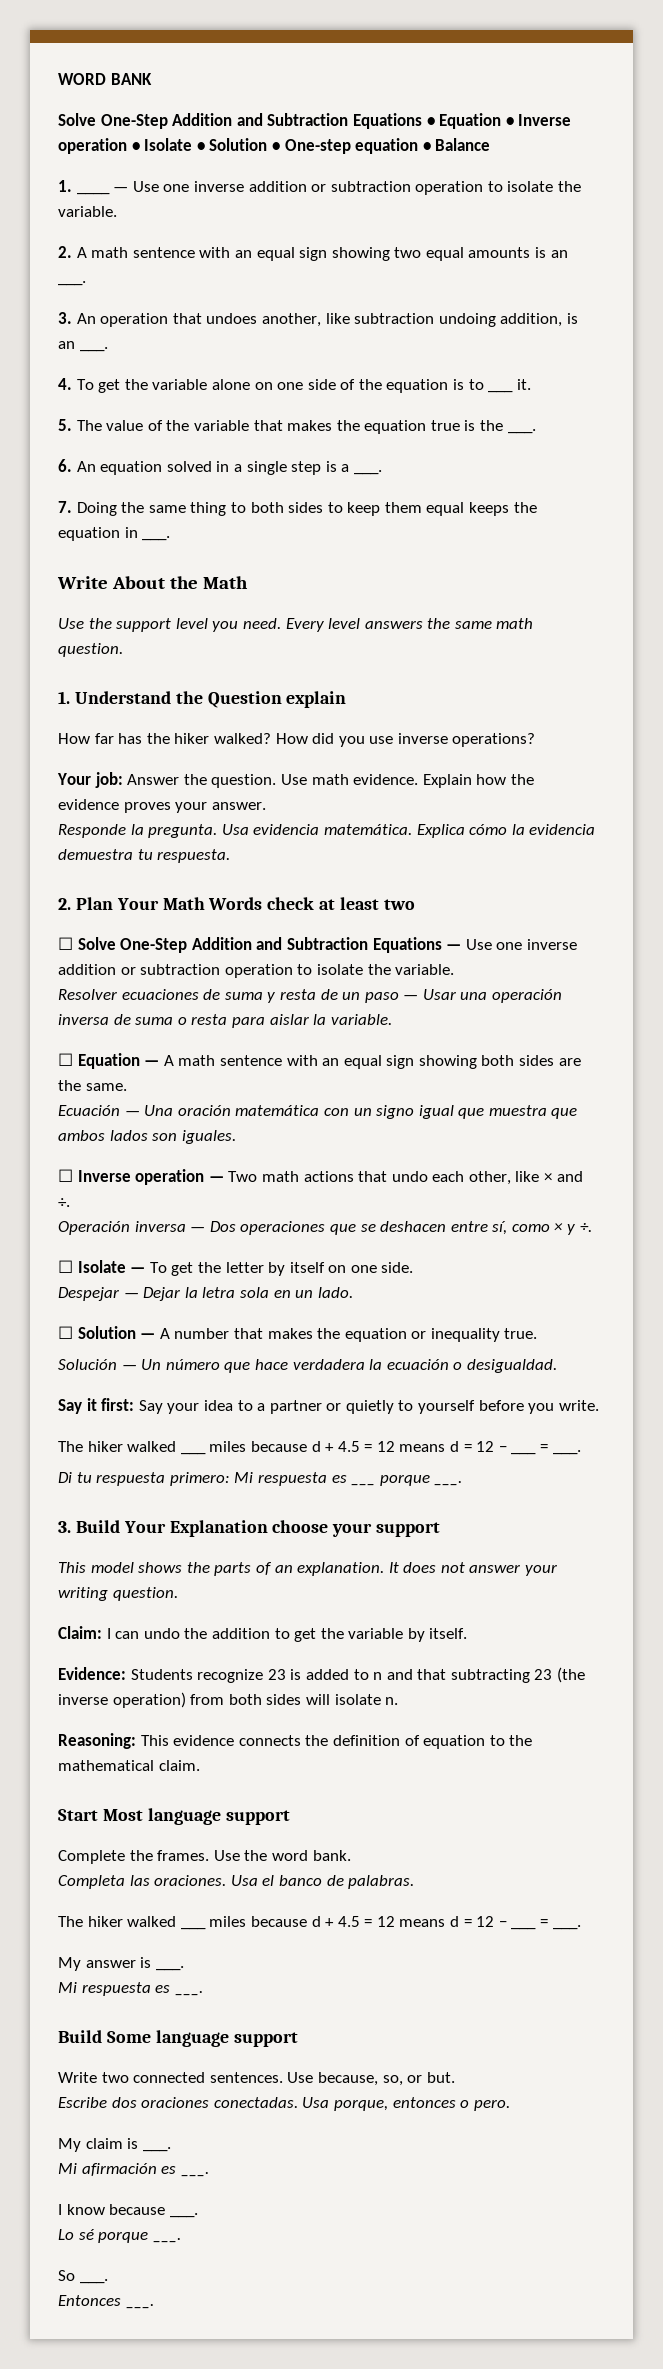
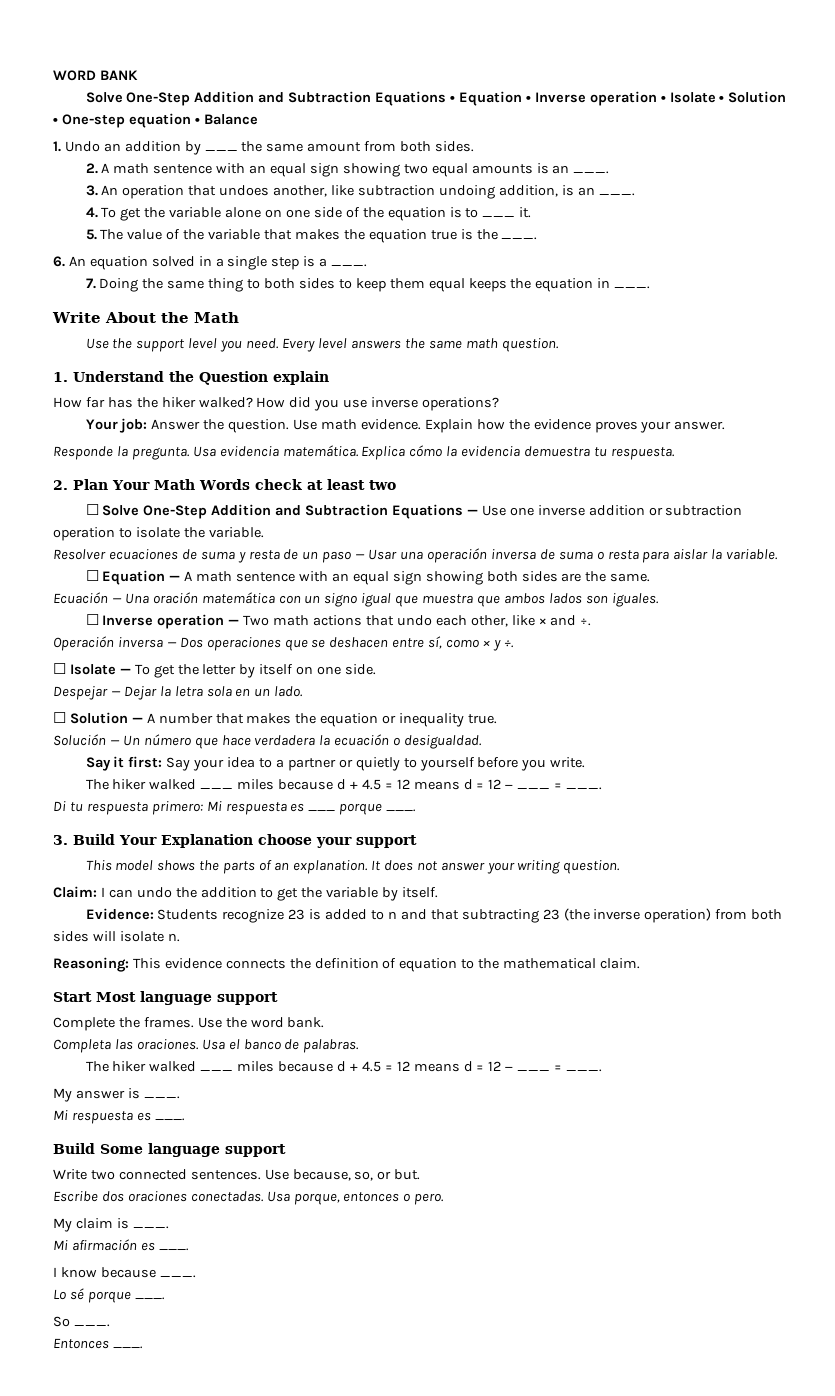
[76,192,110,195] [113,181,582,195] [58,206,117,217] ____ — Use one inverse addition or subtraction operation to isolate the variable. -> [64,141,475,155] Undo an addition by ___ the same amount from both sides.

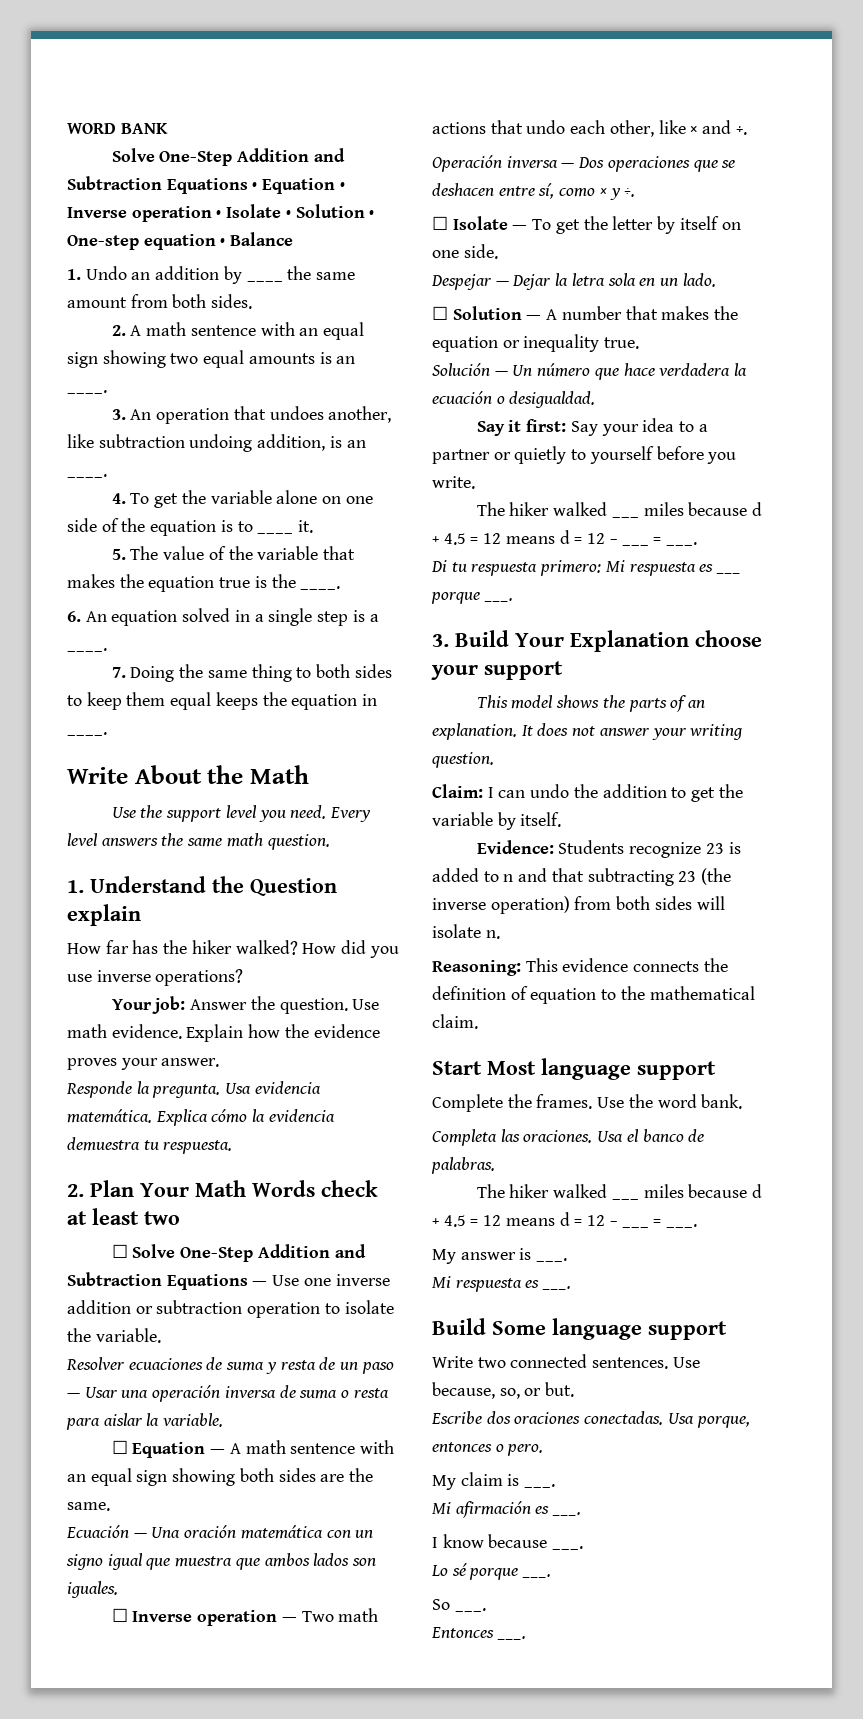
[204,150,238,151] ___ -> [246,280,283,282] ____
[573,171,610,174] ___. -> [67,390,107,394] ____.
[598,193,635,196] ___. -> [67,474,107,478] ____.
[482,216,516,217] ___ -> [257,532,294,534] ____
[501,237,538,240] ___. -> [300,586,341,590] ____.
[331,264,368,267] ___. -> [67,648,107,652] ____.
[614,286,651,289] ___. -> [67,732,107,736] ____.

